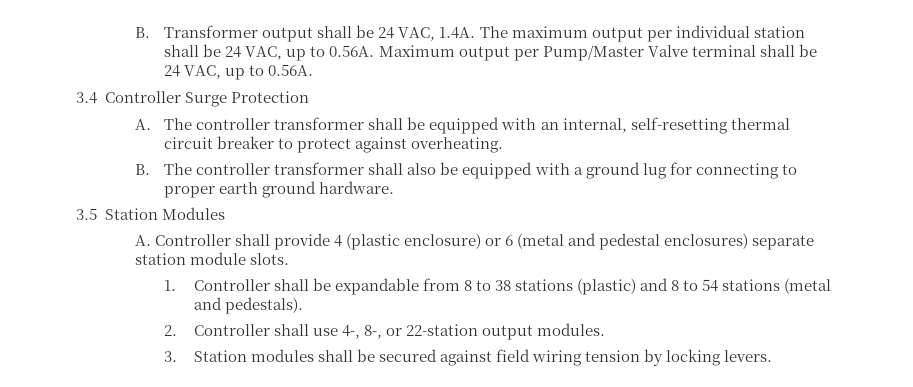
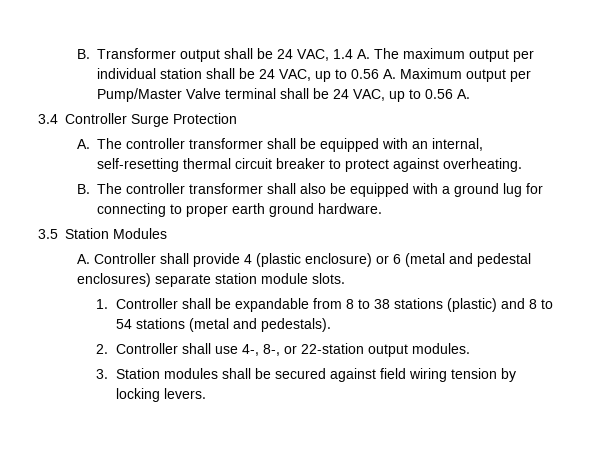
[439,27,476,39] 1.4A. -> [332,49,370,59] 1.4 A.
[329,45,375,57] 0.56A. -> [350,69,396,79] 0.56 A.
[268,64,314,76] 0.56A. -> [424,89,470,99] 0.56 A.

